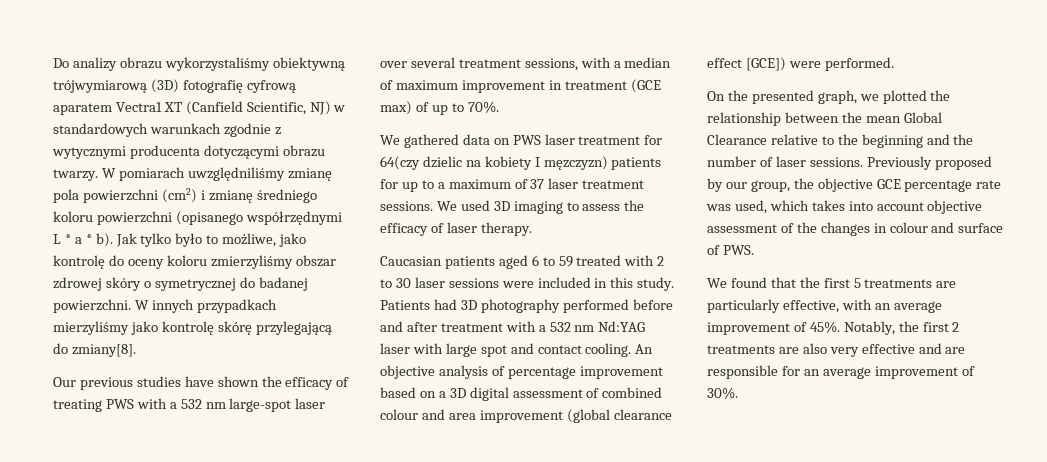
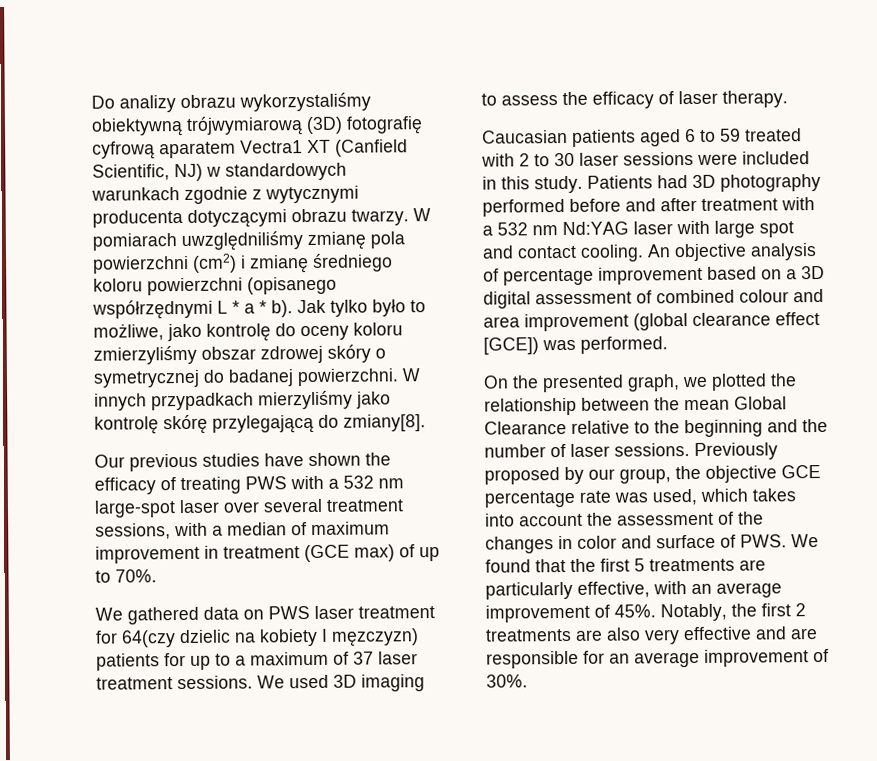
[788,61,821,68] were -> [542,339,576,351] was
[927,200,983,214] objective -> [587,512,613,526] the
[889,222,928,233] colour -> [577,535,617,549] color
(754, 250) // -> (787, 541) none

